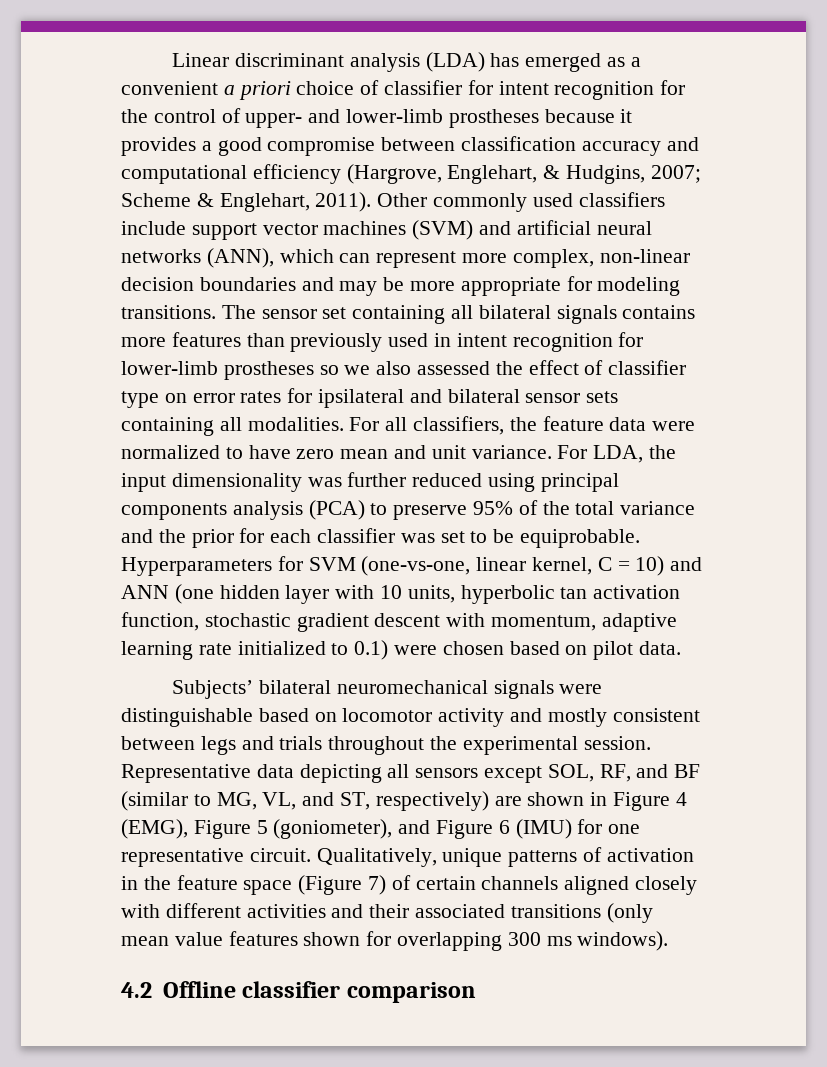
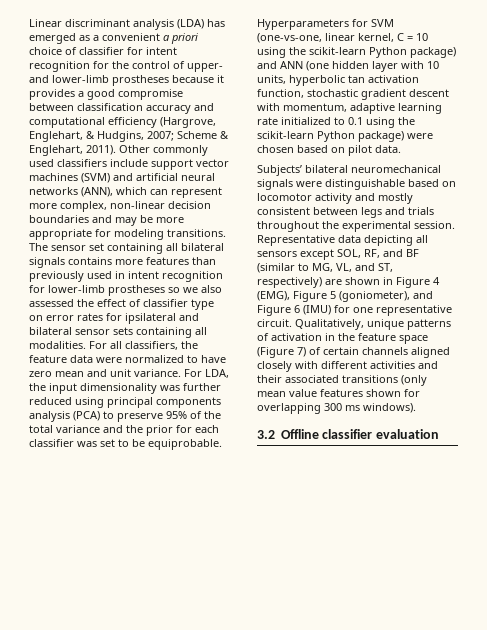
[635,556,665,576] 10) -> [416,33,428,41] [257,47,456,58] 10 using the scikit-learn Python package)
[354,640,389,660] 0.1) -> [348,117,415,128] [257,131,404,142] 0.1 using the scikit-learn Python package)
[121,982,152,998] 4.2 -> [257,430,275,439] 3.2
[346,982,476,1003] comparison -> [376,429,440,439] evaluation

